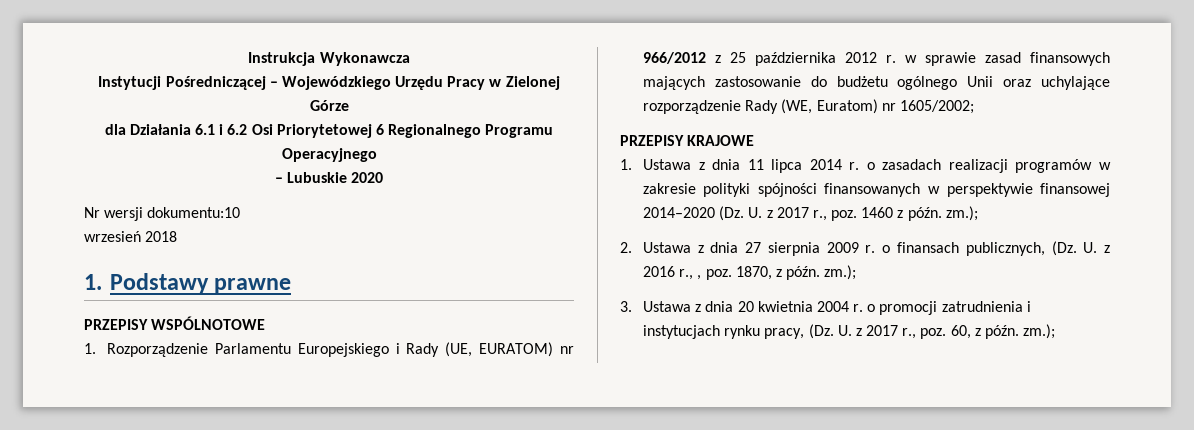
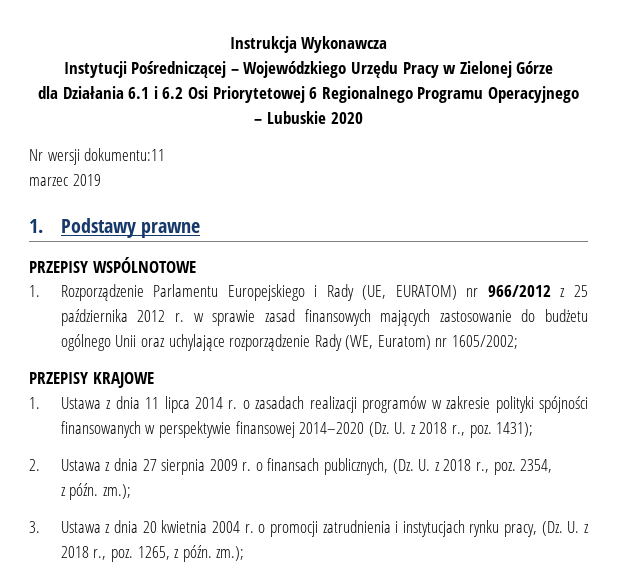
[147,207,241,218] [84,231,178,242] dokumentu:10 // wrzesień 2018 -> [84,148,166,161] [29,174,101,186] dokumentu:11 // marzec 2019
[776,206,978,221] 2017 r., poz. 1460 z późn. zm.); -> [419,422,534,438] 2018 r., poz. 1431);
[642,266,772,280] 2016 r., , poz. 1870, -> [443,459,553,475] 2018 r., poz. 2354, //
[866,325,971,339] 2017 r., poz. 60, -> [60,546,170,562] 2018 r., poz. 1265,

